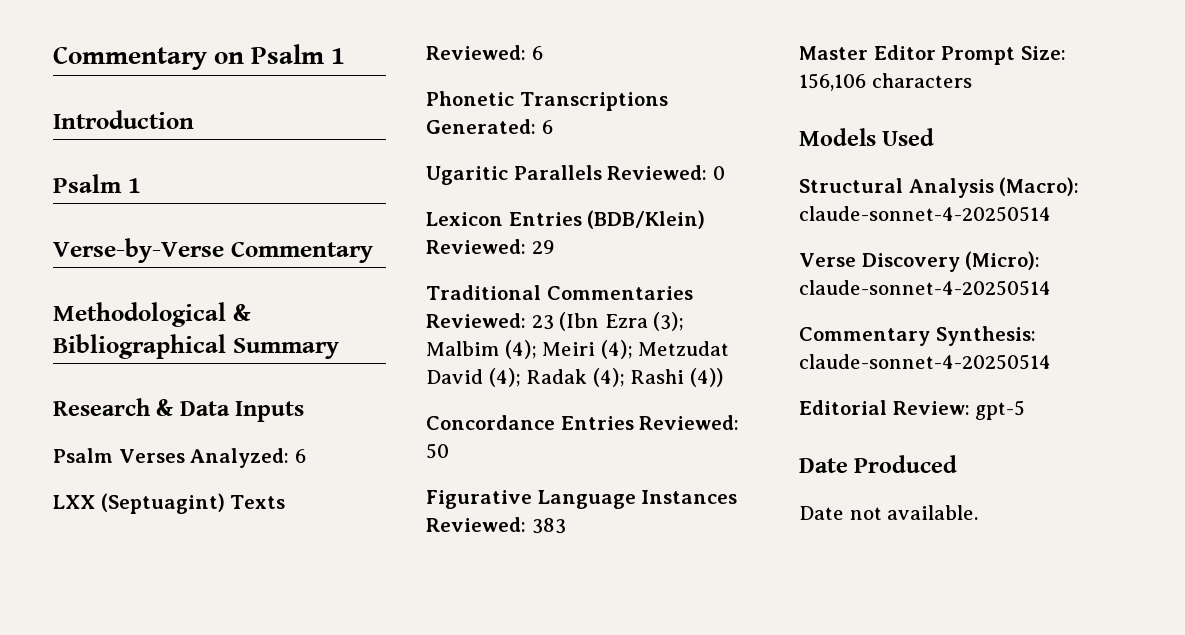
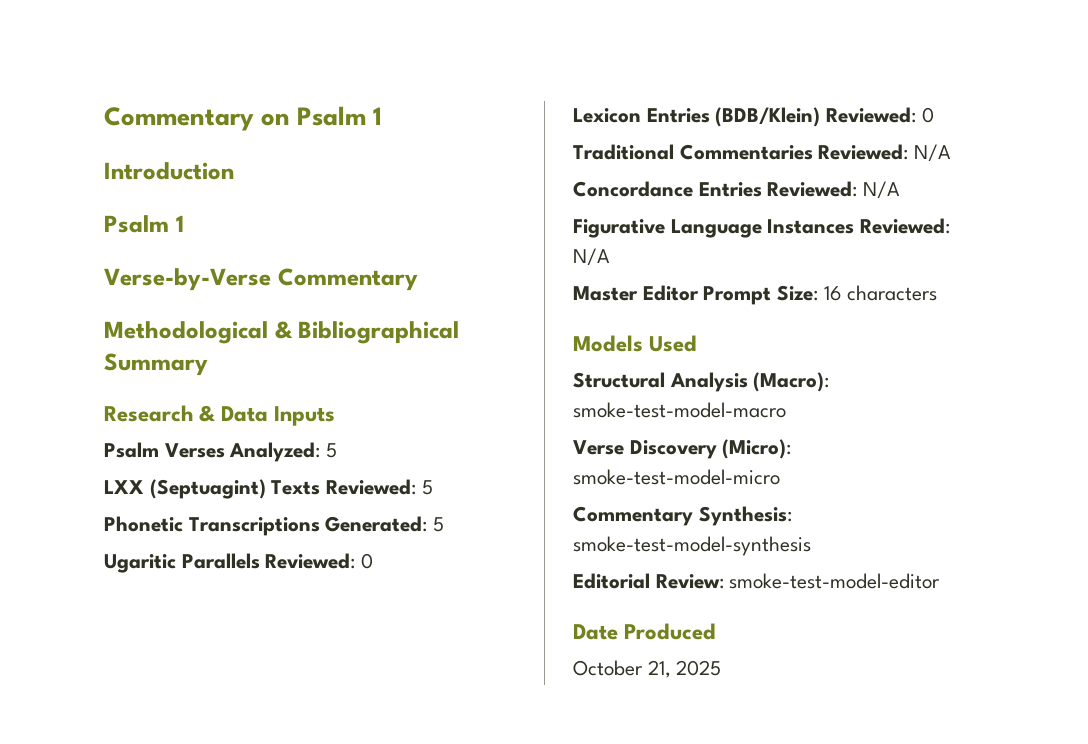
[294,449,306,463] 6 -> [326,443,338,458] 5
[531,46,543,60] 6 -> [421,480,433,495] 5
[541,120,553,134] 6 -> [433,517,445,532] 5
[531,240,555,254] 29 -> [921,107,934,123] 0
[531,312,685,331] [426,340,730,359] [426,368,723,387] 23 (Ibn Ezra (3); Malbim (4); Meiri (4); Metzudat David (4); Radak (4); Rashi (4)) -> [914,144,952,162] N/A
[426,443,449,459] 50 -> [863,181,901,199] N/A
[531,518,566,534] 383 -> [573,248,610,266] N/A
[799,73,866,91] 156,106 -> [823,286,842,301] 16
[799,206,1051,222] claude-sonnet-4-20250514 -> [573,402,786,418] smoke-test-model-macro
[799,280,1051,296] claude-sonnet-4-20250514 -> [573,469,780,485] smoke-test-model-micro
[799,354,1051,370] claude-sonnet-4-20250514 -> [573,536,811,556] smoke-test-model-synthesis
[975,400,1026,420] gpt-5 -> [729,573,941,589] smoke-test-model-editor
[799,505,979,520] Date not available. -> [573,660,722,678] October 21, 2025

